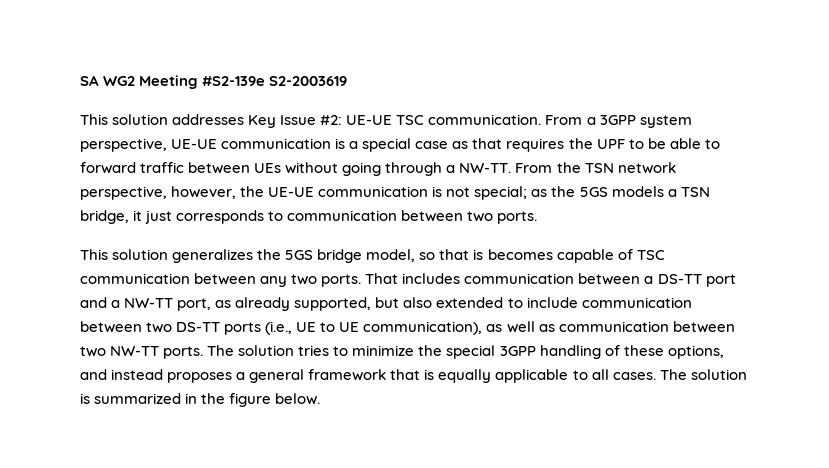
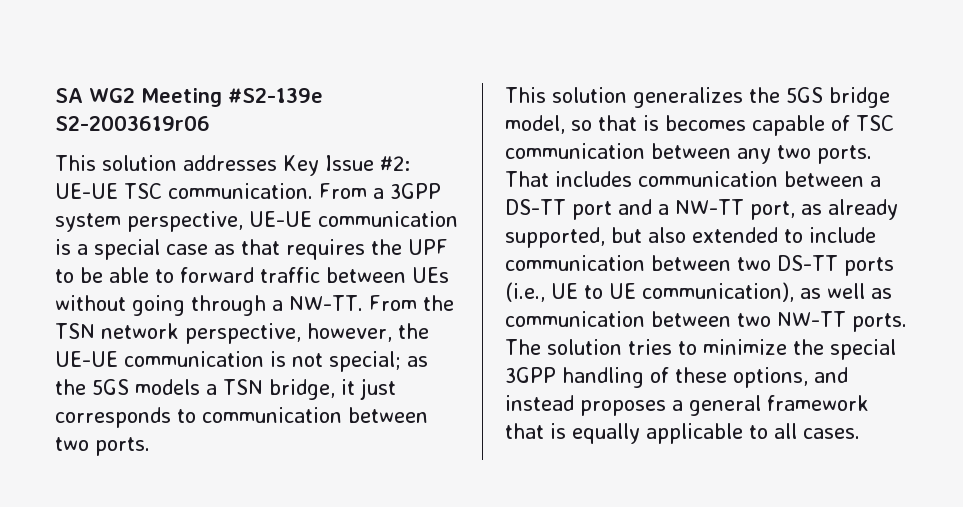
[269,76,348,86] S2-2003619 -> [55,115,210,131] S2-2003619r06
[659,369,747,380] [80,393,321,407] The solution is summarized in the figure below. -> (860, 433) none

